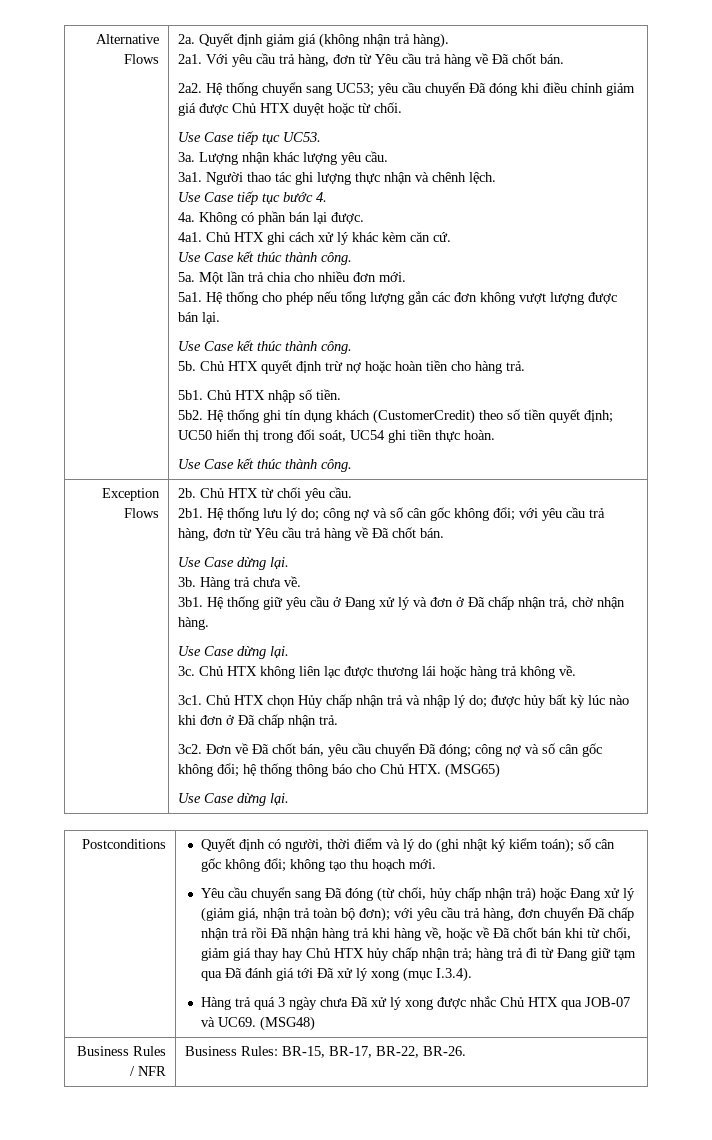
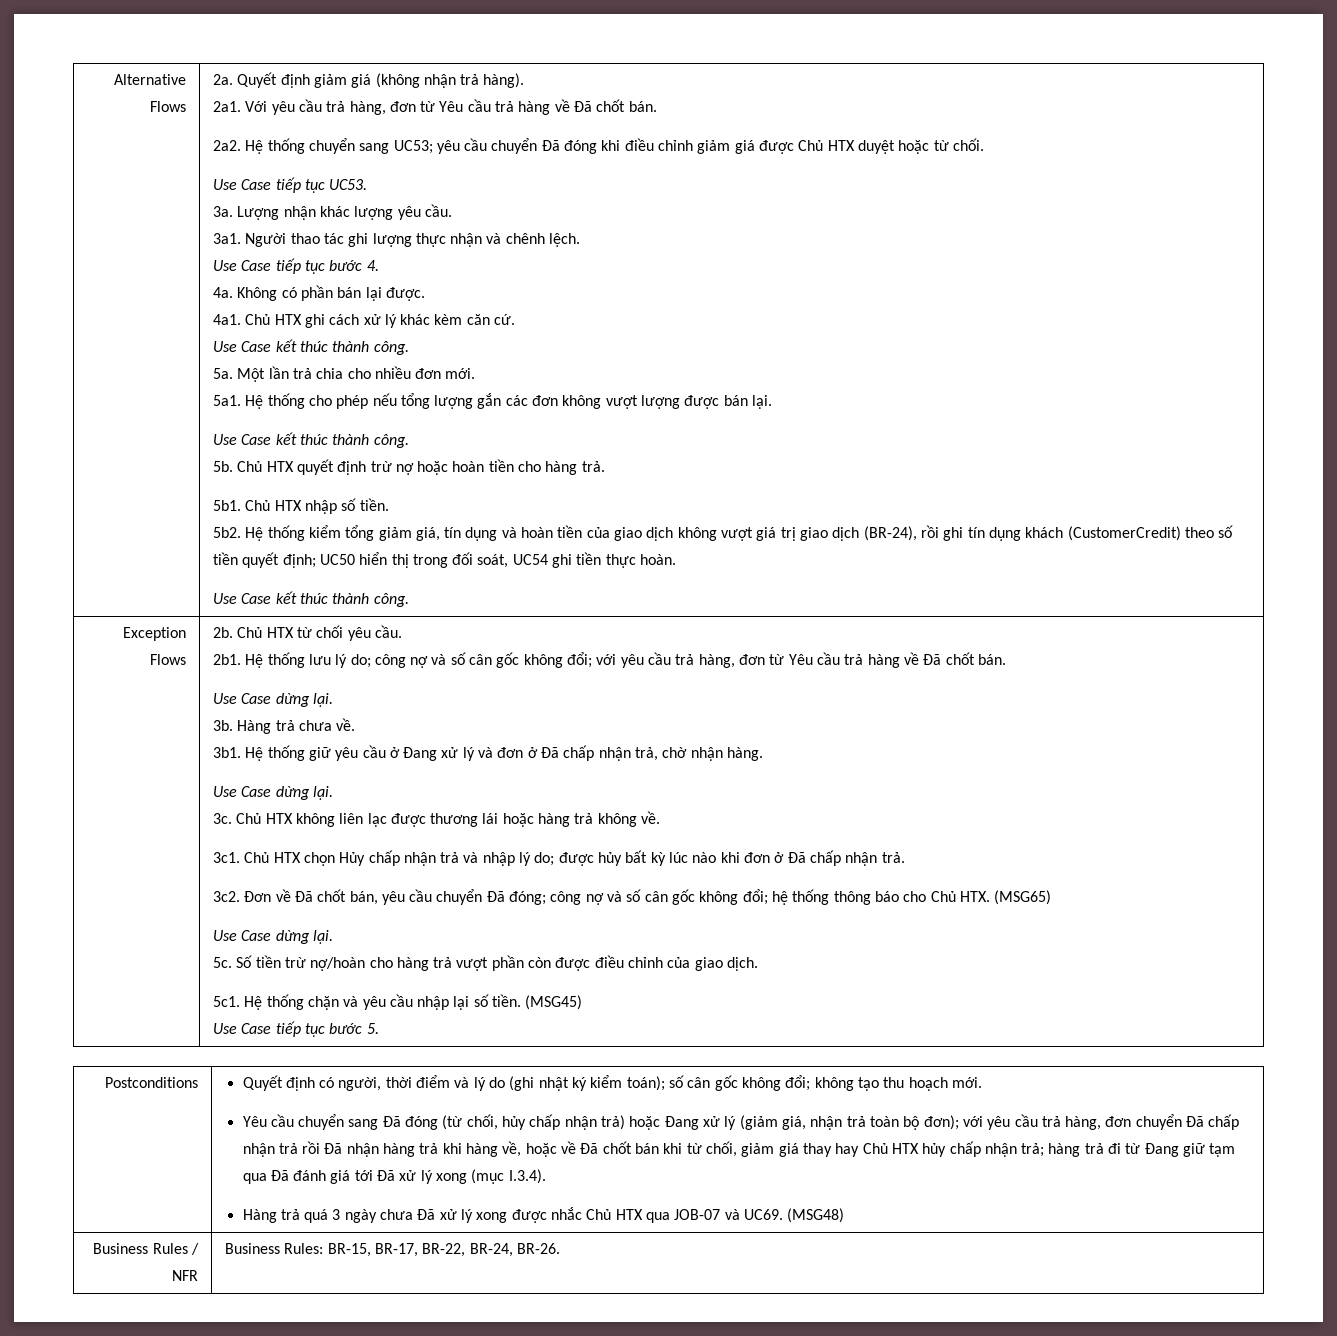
(260, 416) none -> [308,525,939,541] kiểm tổng giảm giá, tín dụng và hoàn tiền của giao dịch không vượt giá trị giao dịch (BR-24), rồi
(290, 799) none -> [212,955,759,971] [212,994,583,1010] [212,1021,379,1037] // 5c. Số tiền trừ nợ/hoàn cho hàng trả vượt phần còn được điều chỉnh của giao dịch. // 5c1. Hệ thống chặn và yêu cầu nhập lại số tiền. (MSG45) // Use Case tiếp tục bước 5.
(420, 1052) none -> [469,1243,513,1257] BR-24,

